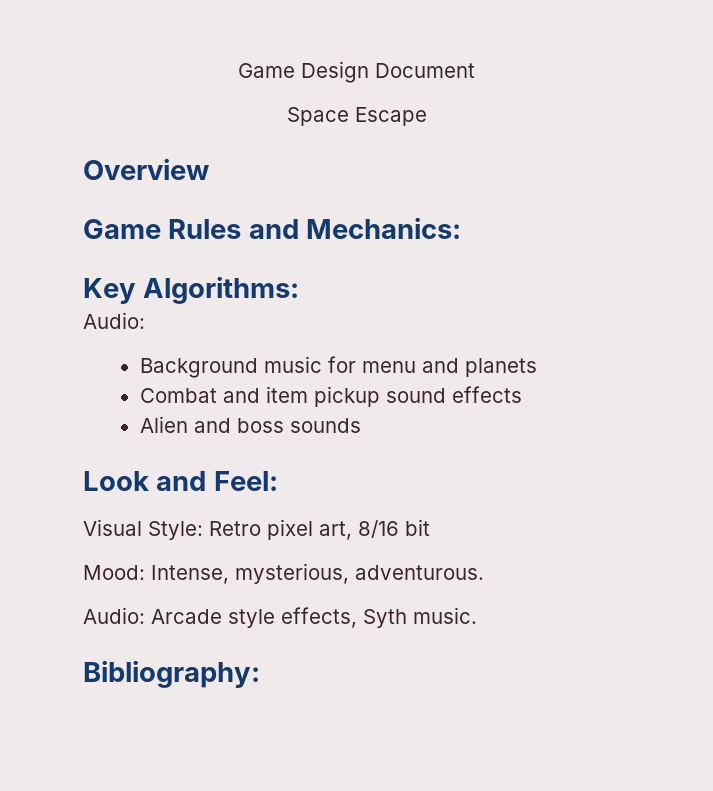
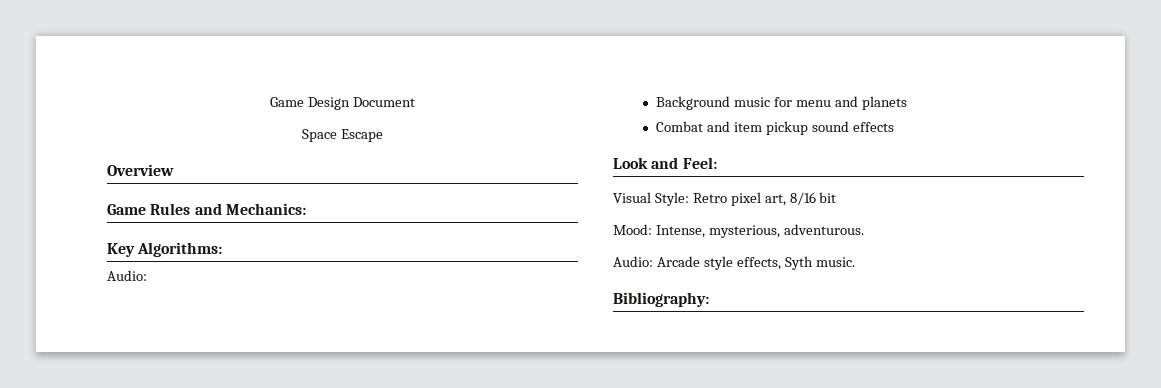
[139,416,361,433] // Alien and boss sounds -> (894, 127) none

